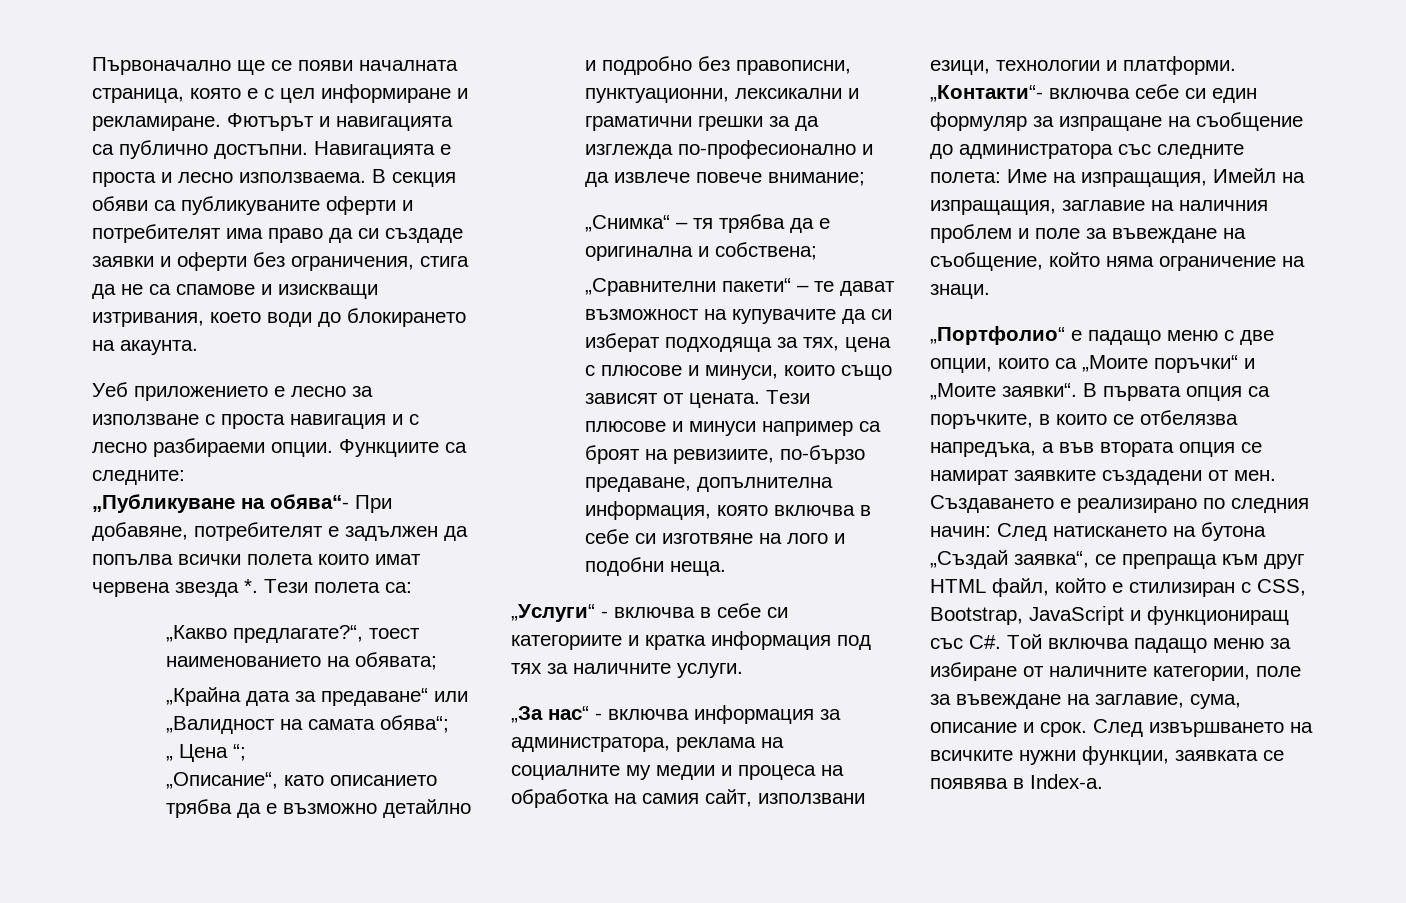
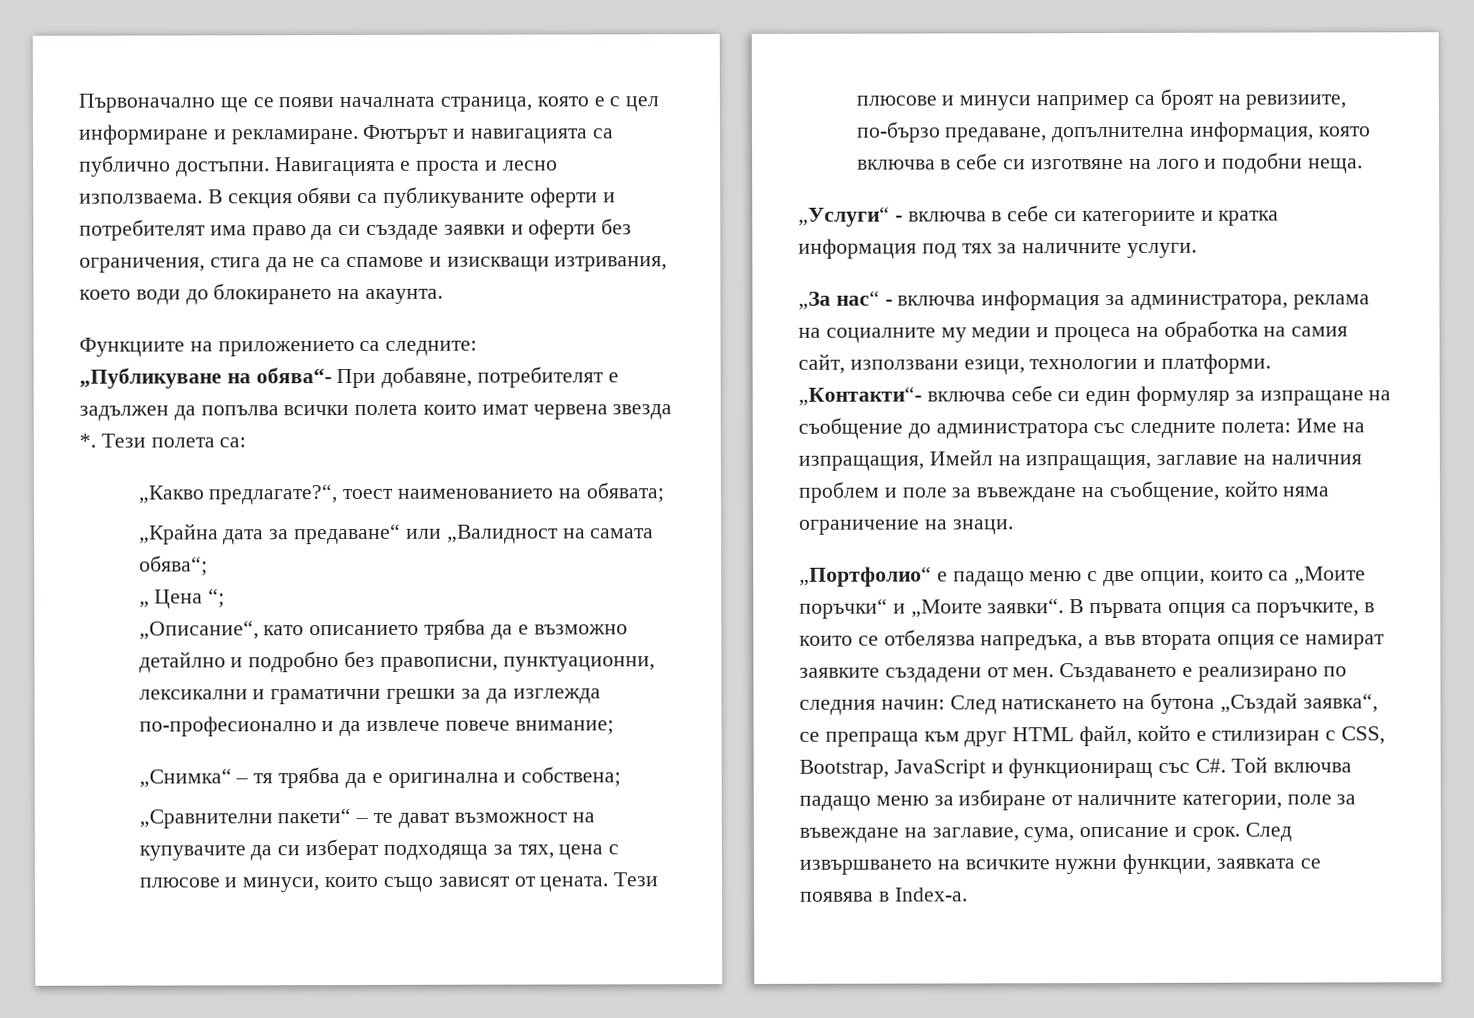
[92,382,373,401] [92,414,419,429] [92,438,439,457] Уеб приложението е лесно за използване с проста навигация и с лесно разбираеми опции. Функциите -> [79,337,355,357] Функциите на приложението

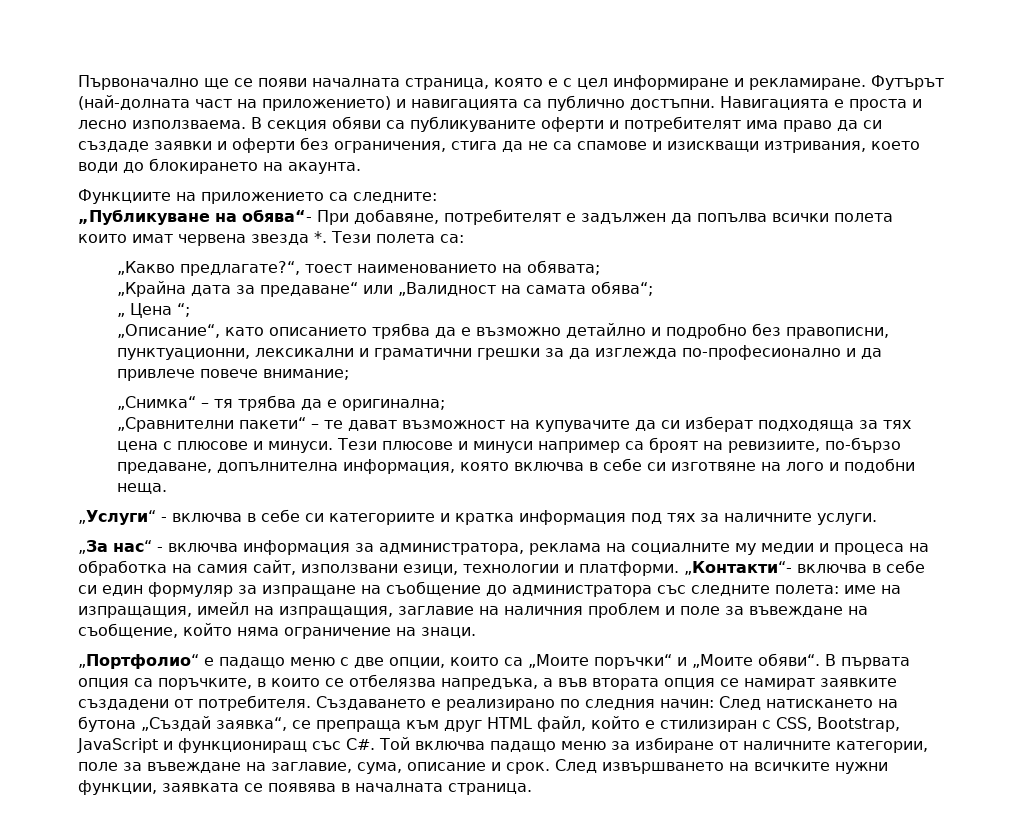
[362,124,450,144] Фютърът -> [871,75,944,90] [78,95,391,111] Футърът (най-долната част на приложението)
[366,720,441,731] извлече -> [117,369,196,381] привлече
[387,766,622,788] оригинална и собствена; -> [342,399,446,411] оригинална;
[517,844,554,859] тях, -> [883,420,912,429] тях
[242,876,610,893] минуси, които също зависят от цената. -> [268,441,334,453] минуси.
(1006, 396) none -> [872,564,881,573] в
[1295,418,1365,433] [798,449,993,471] Име на изпращащия, Имейл -> [844,585,901,594] [78,602,249,618] име на изпращащия, имейл
[987,598,1065,614] заявки“. -> [758,653,820,666] обяви“.
[1012,667,1055,678] мен. -> [198,695,311,711] потребителя.
[893,887,968,902] Index-a. -> [355,783,532,795] началната страница.

